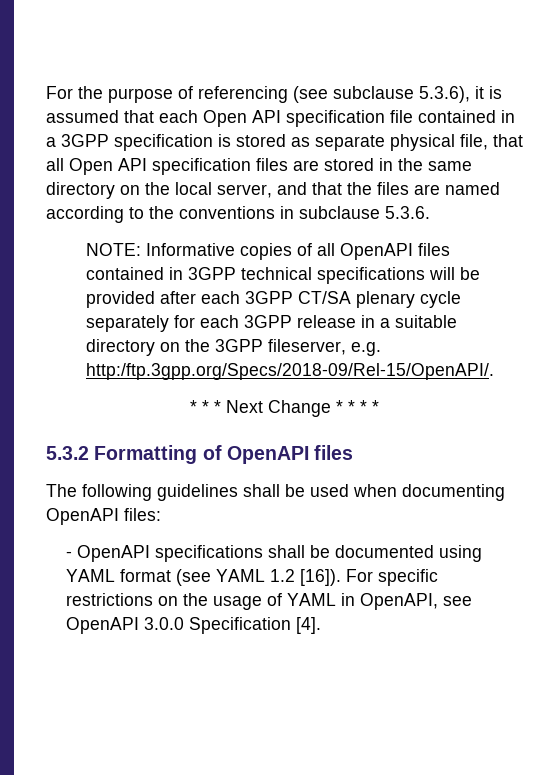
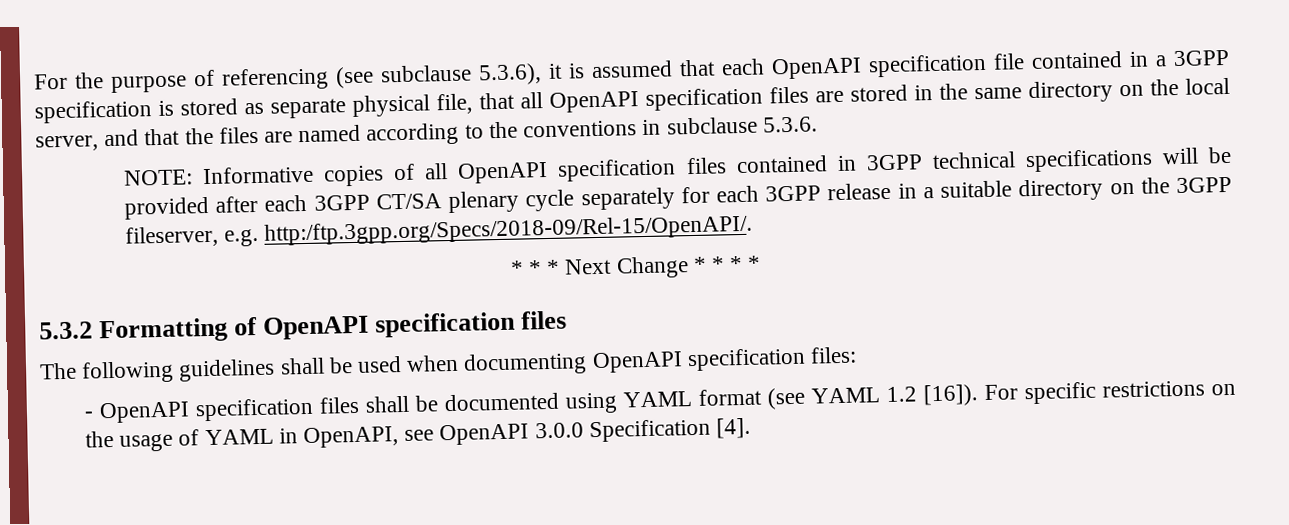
[203,110,281,127] Open API -> [771,57,862,80] OpenAPI
[69,158,147,175] Open API -> [549,91,639,113] OpenAPI
(413, 251) none -> [557,158,677,182] specification
(309, 455) none -> [375,311,517,338] specification
(119, 516) none -> [686,347,806,372] specification
[154,545,263,562] specifications -> [195,396,361,422] specification files

